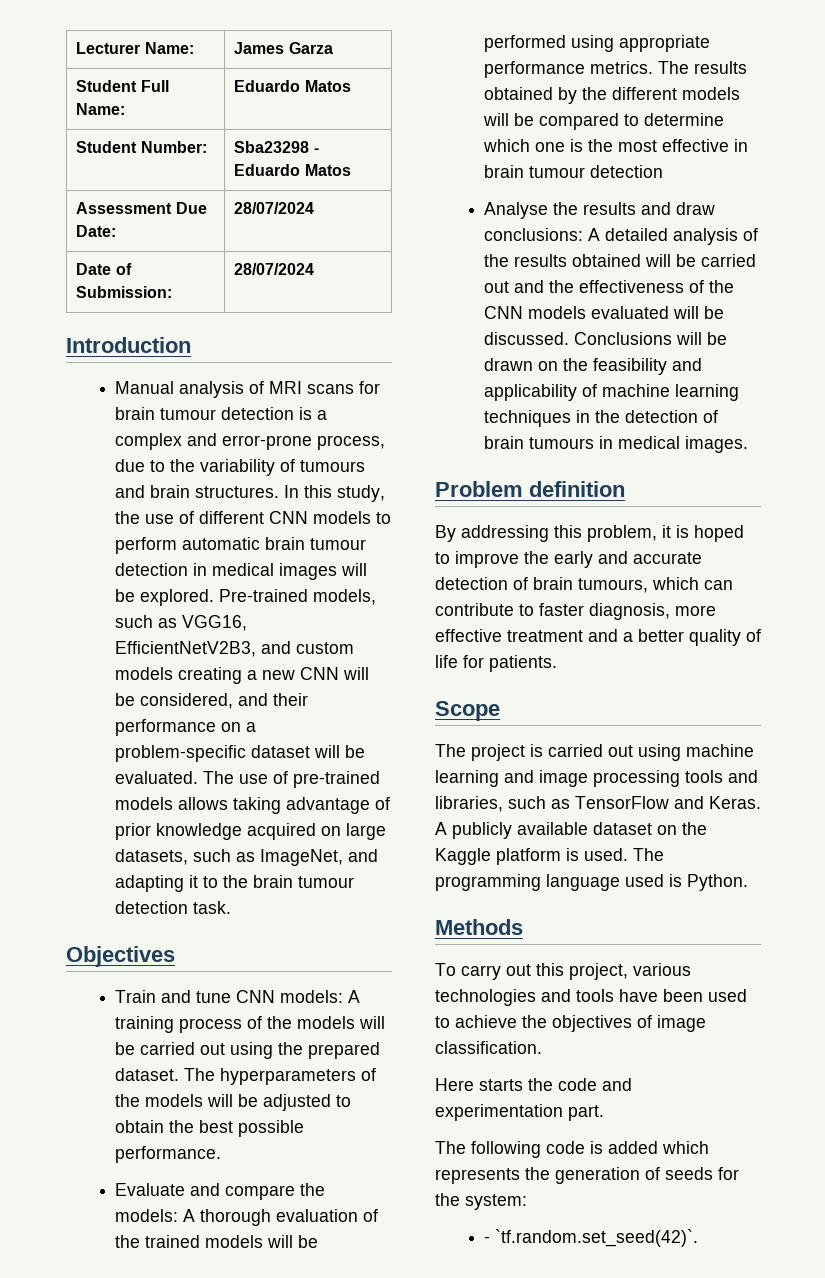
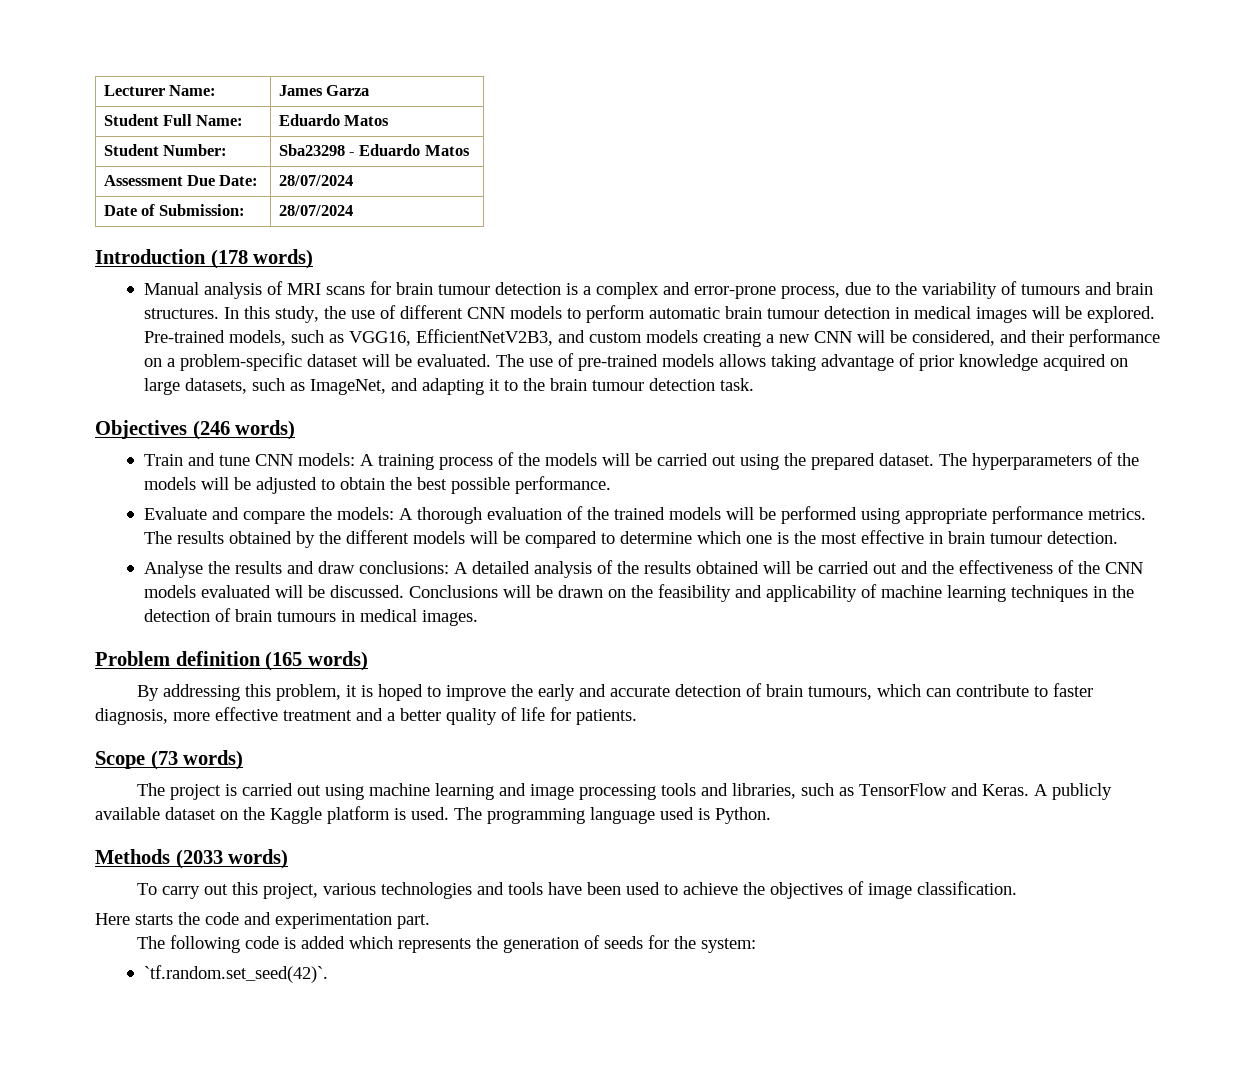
(191, 345) none -> [210,249,314,269] (178 words)
(175, 956) none -> [192,420,296,440] (246 words)
[590,165,664,178] detection -> [1046,531,1118,544] detection.
(625, 489) none -> [265,651,368,671] (165 words)
(500, 711) none -> [150,750,244,770] (73 words)
(523, 927) none -> [175,849,289,869] (2033 words)
[484,1236,491,1243] - -> (756, 945) none

